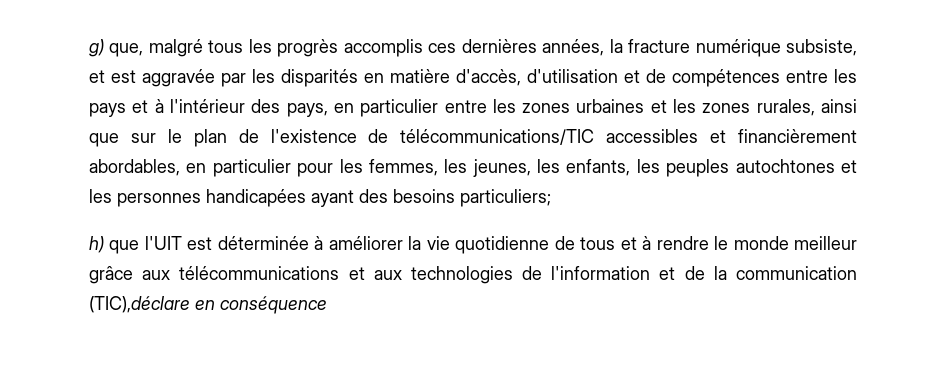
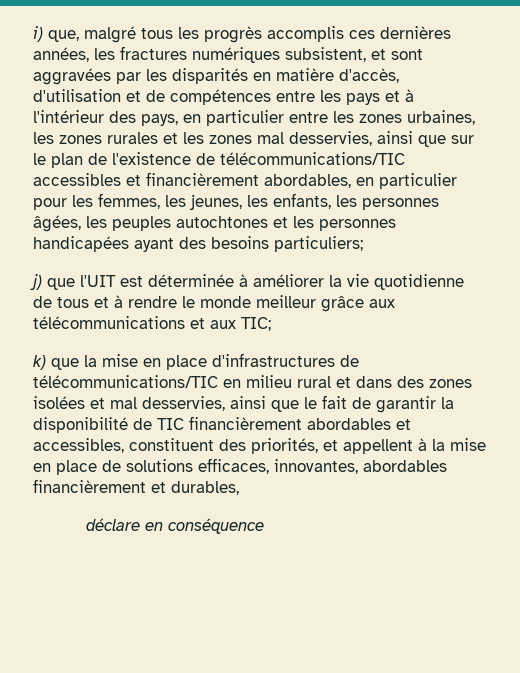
[89,39,104,57] g) -> [33,26,43,42] i)
[609,39,857,57] [89,69,215,87] la fracture numérique subsiste, et est aggravée -> [94,46,423,63] [33,68,111,85] les fractures numériques subsistent, et sont aggravées
[576,99,645,113] urbaines -> [407,110,475,125] [33,132,158,144] urbaines, les zones rurales
[756,99,815,116] rurales, -> [257,131,372,146] mal desservies,
(660, 166) none -> [362,198,439,210] [33,215,107,232] personnes âgées, les
[89,236,104,253] h) -> [30,274,42,290] j)
[410,266,857,284] [89,296,190,313] technologies de l'information et de la communication (TIC),déclare -> [241,317,271,331] [33,353,359,370] [33,375,472,388] [33,395,454,413] [33,416,411,433] [33,438,486,454] [33,458,447,475] [33,479,239,495] [85,518,140,531] TIC; // k) que la mise en place d'infrastructures de télécommunications/TIC en milieu rural et dans des zones isolées et mal desservies, ainsi que le fait de garantir la disponibilité de TIC financièrement abordables et accessibles, constituent des priorités, et appellent à la mise en place de solutions efficaces, innovantes, abordables financièrement et durables, // déclare

